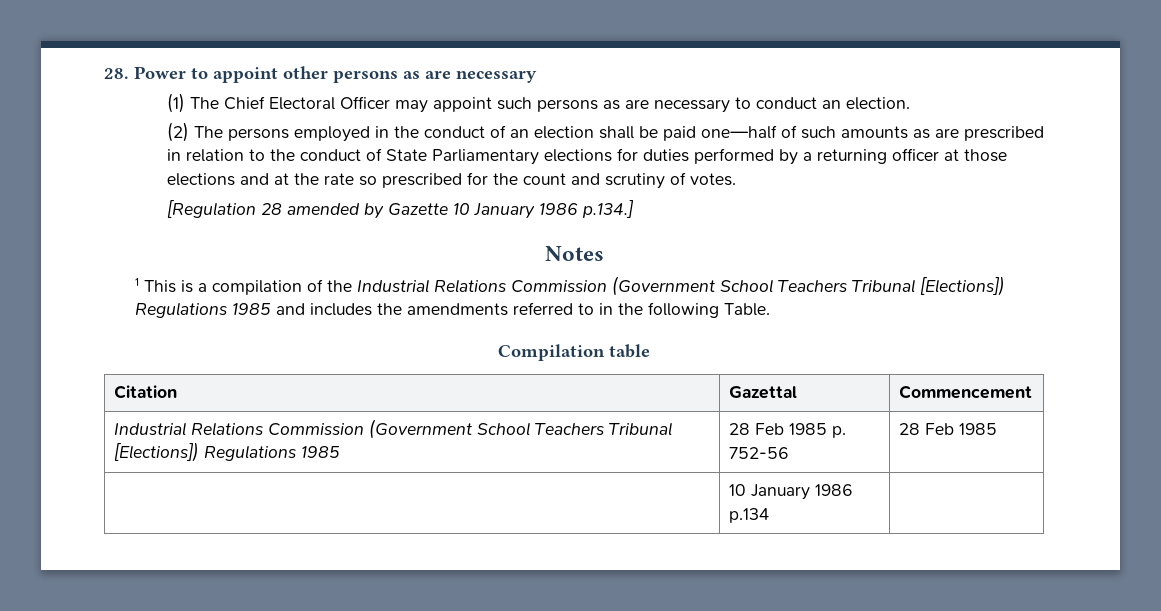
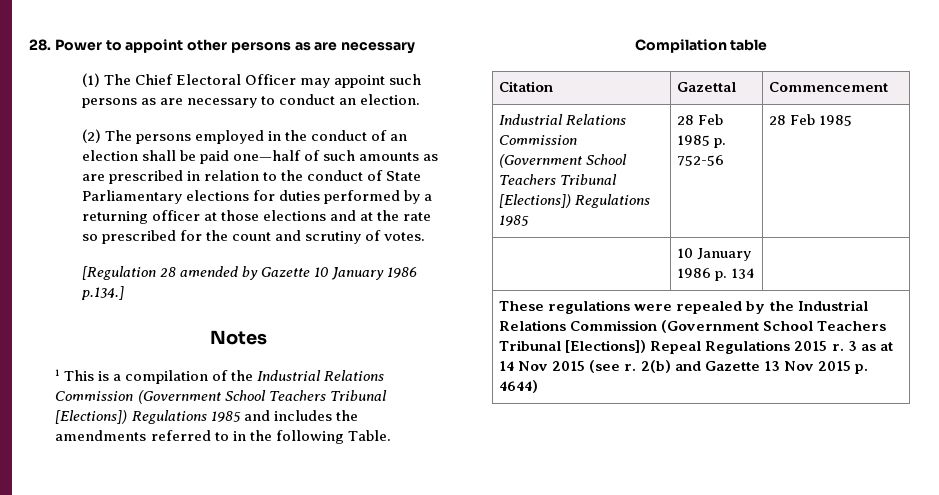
[728,508,769,523] p.134 | -> [715,268,756,281] [499,300,868,314] [499,320,887,333] [499,340,893,354] [499,360,868,374] [499,380,539,393] p. 134 | // These regulations were repealed by the Industrial Relations Commission (Government School Teachers Tribunal [Elections]) Repeal Regulations 2015 r. 3 as at 14 Nov 2015 (see r. 2(b) and Gazette 13 Nov 2015 p. 4644)

